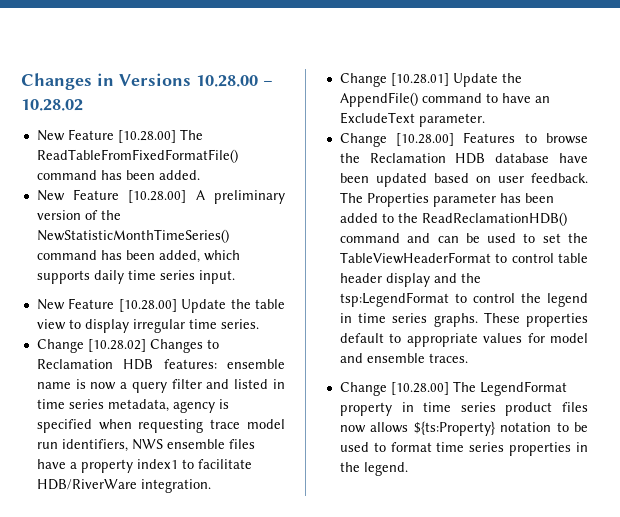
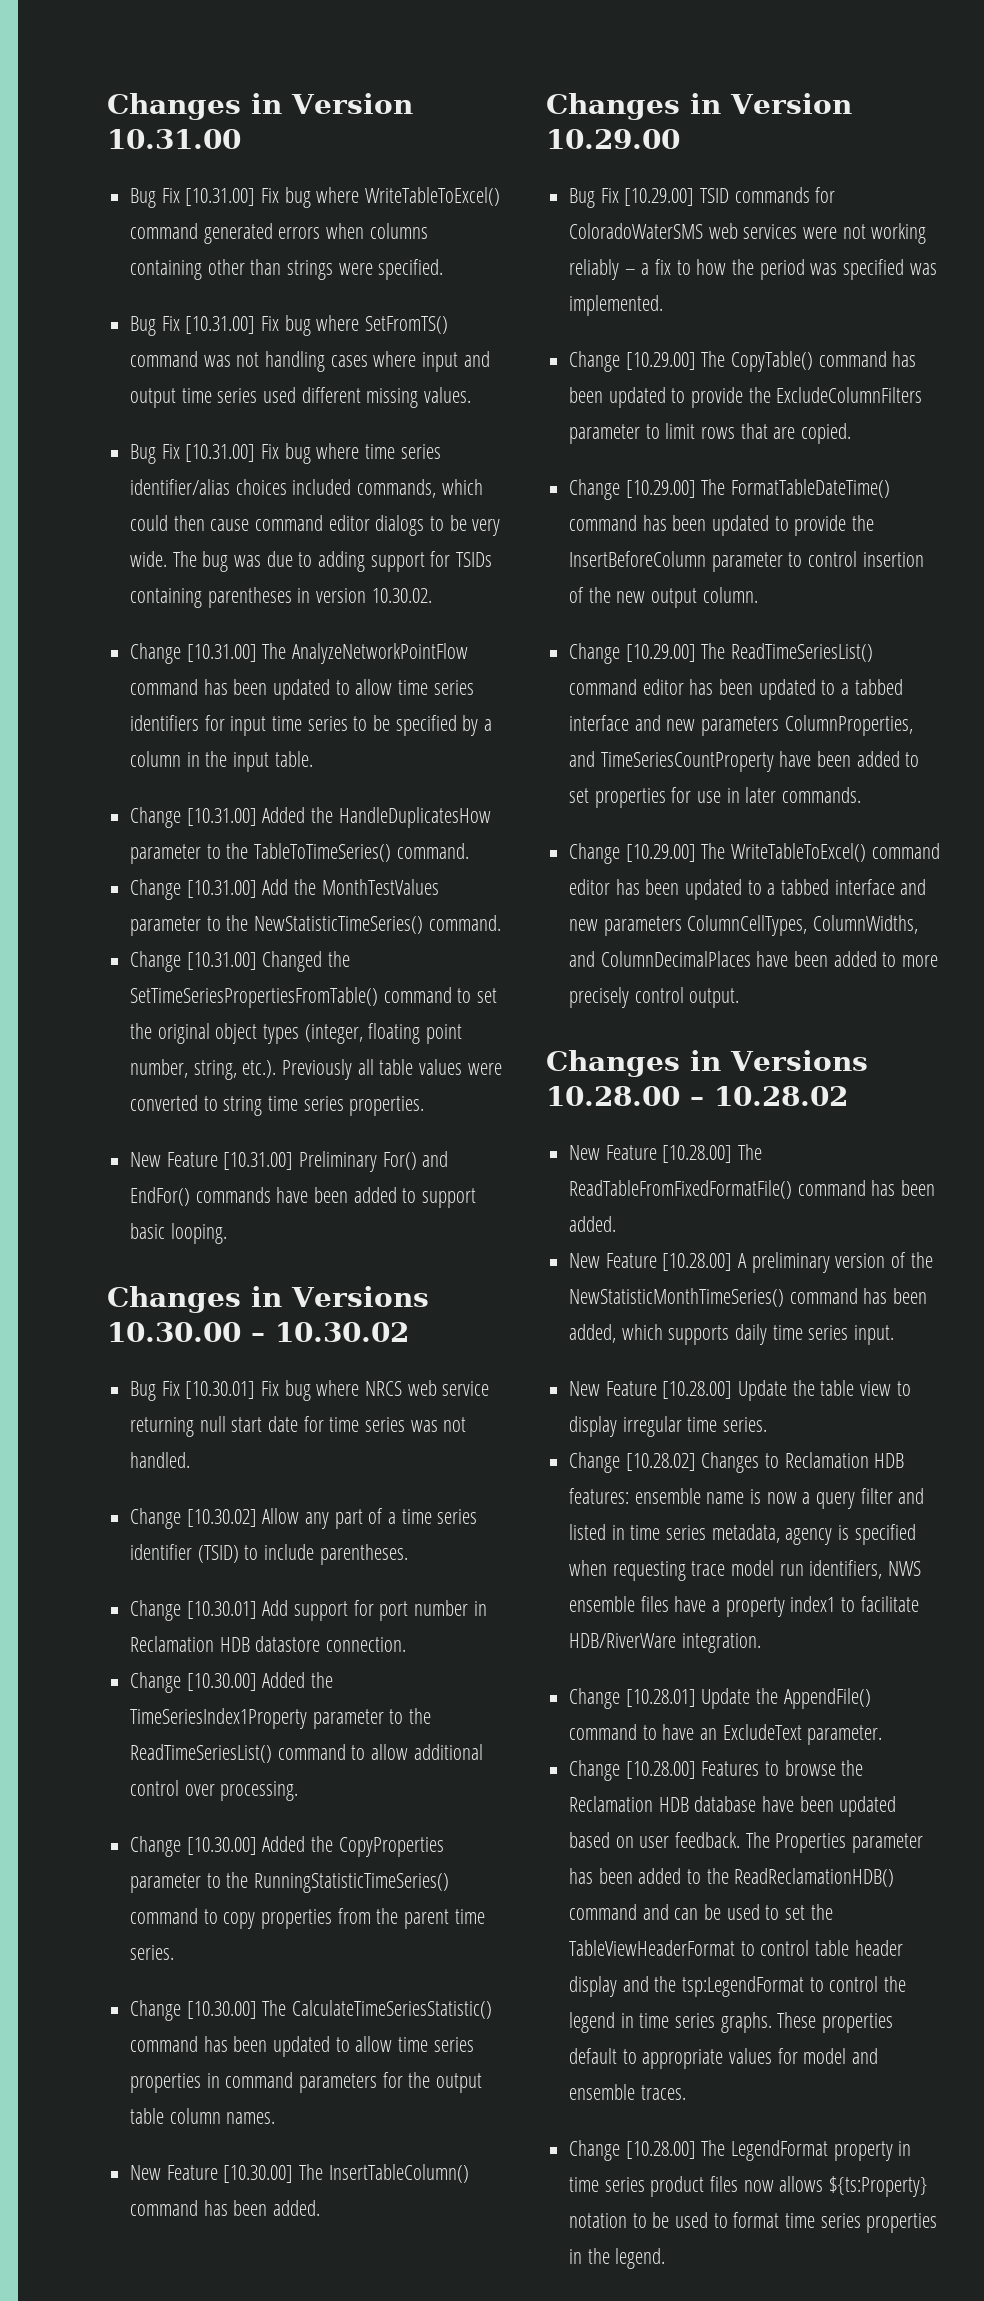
[21,73,114,90] Changes in -> [107,93,413,120] [107,129,241,149] [130,187,501,208] [130,223,428,244] [130,259,444,280] [130,315,449,336] [130,351,490,372] [130,387,472,408] [130,443,441,464] [130,479,483,498] [130,515,501,536] [130,551,493,572] [130,587,432,608] [130,643,469,664] [130,679,474,700] [130,715,493,736] [130,751,313,772] [130,807,491,828] [130,843,469,864] [130,879,439,900] [130,915,501,936] [130,951,351,972] [130,987,498,1008] [130,1023,463,1044] [130,1059,502,1080] [130,1095,425,1116] [130,1151,449,1172] [130,1187,477,1208] [130,1223,227,1244] [107,1286,429,1313] [107,1322,409,1342] [130,1380,490,1401] [130,1416,467,1437] [130,1452,191,1468] [130,1508,478,1529] [130,1544,408,1565] [130,1600,487,1621] [130,1636,407,1652] [130,1672,334,1693] [130,1708,432,1729] [130,1744,483,1763] [130,1780,299,1801] [130,1836,444,1857] [130,1872,450,1893] [130,1908,485,1929] [130,1945,175,1960] [130,2000,493,2021] [130,2036,474,2057] [130,2072,483,2093] [130,2108,276,2124] [130,2164,469,2183] [130,2200,321,2216] [546,93,852,120] [546,129,680,149] [569,187,836,208] [569,223,927,244] [569,259,937,280] [569,295,664,316] [569,351,917,372] [569,387,923,408] [569,423,852,444] [569,479,891,500] [569,515,875,536] [569,551,924,572] [569,587,758,608] [569,643,874,664] [569,679,903,700] [569,715,913,736] [569,751,920,772] [569,787,862,808] [569,843,940,864] [569,879,927,900] [569,915,919,936] [569,951,939,967] [569,987,740,1008] [546,1050,721,1077] Changes in Version 10.31.00 // Bug Fix [10.31.00] Fix bug where WriteTableToExcel() command generated errors when columns containing other than strings were specified. // Bug Fix [10.31.00] Fix bug where SetFromTS() command was not handling cases where input and output time series used different missing values. // Bug Fix [10.31.00] Fix bug where time series identifier/alias choices included commands, which could then cause command editor dialogs to be very wide. The bug was due to adding support for TSIDs containing parentheses in version 10.30.02. // Change [10.31.00] The AnalyzeNetworkPointFlow command has been updated to allow time series identifiers for input time series to be specified by a column in the input table. // Change [10.31.00] Added the HandleDuplicatesHow parameter to the TableToTimeSeries() command. // Change [10.31.00] Add the MonthTestValues parameter to the NewStatisticTimeSeries() command. // Change [10.31.00] Changed the SetTimeSeriesPropertiesFromTable() command to set the original object types (integer, floating point number, string, etc.). Previously all table values were converted to string time series properties. // New Feature [10.31.00] Preliminary For() and EndFor() commands have been added to support basic looping. // Changes in Versions 10.30.00 – 10.30.02 // Bug Fix [10.30.01] Fix bug where NRCS web service returning null start date for time series was not handled. // Change [10.30.02] Allow any part of a time series identifier (TSID) to include parentheses. // Change [10.30.01] Add support for port number in Reclamation HDB datastore connection. // Change [10.30.00] Added the TimeSeriesIndex1Property parameter to the ReadTimeSeriesList() command to allow additional control over processing. // Change [10.30.00] Added the CopyProperties parameter to the RunningStatisticTimeSeries() command to copy properties from the parent time series. // Change [10.30.00] The CalculateTimeSeriesStatistic() command has been updated to allow time series properties in command parameters for the output table column names. // New Feature [10.30.00] The InsertTableColumn() command has been added. // Changes in Version 10.29.00 // Bug Fix [10.29.00] TSID commands for ColoradoWaterSMS web services were not working reliably – a fix to how the period was specified was implemented. // Change [10.29.00] The CopyTable() command has been updated to provide the ExcludeColumnFilters parameter to limit rows that are copied. // Change [10.29.00] The FormatTableDateTime() command has been updated to provide the InsertBeforeColumn parameter to control insertion of the new output column. // Change [10.29.00] The ReadTimeSeriesList() command editor has been updated to a tabbed interface and new parameters ColumnProperties, and TimeSeriesCountProperty have been added to set properties for use in later commands. // Change [10.29.00] The WriteTableToExcel() command editor has been updated to a tabbed interface and new parameters ColumnCellTypes, ColumnWidths, and ColumnDecimalPlaces have been added to more precisely control output. // Changes in

